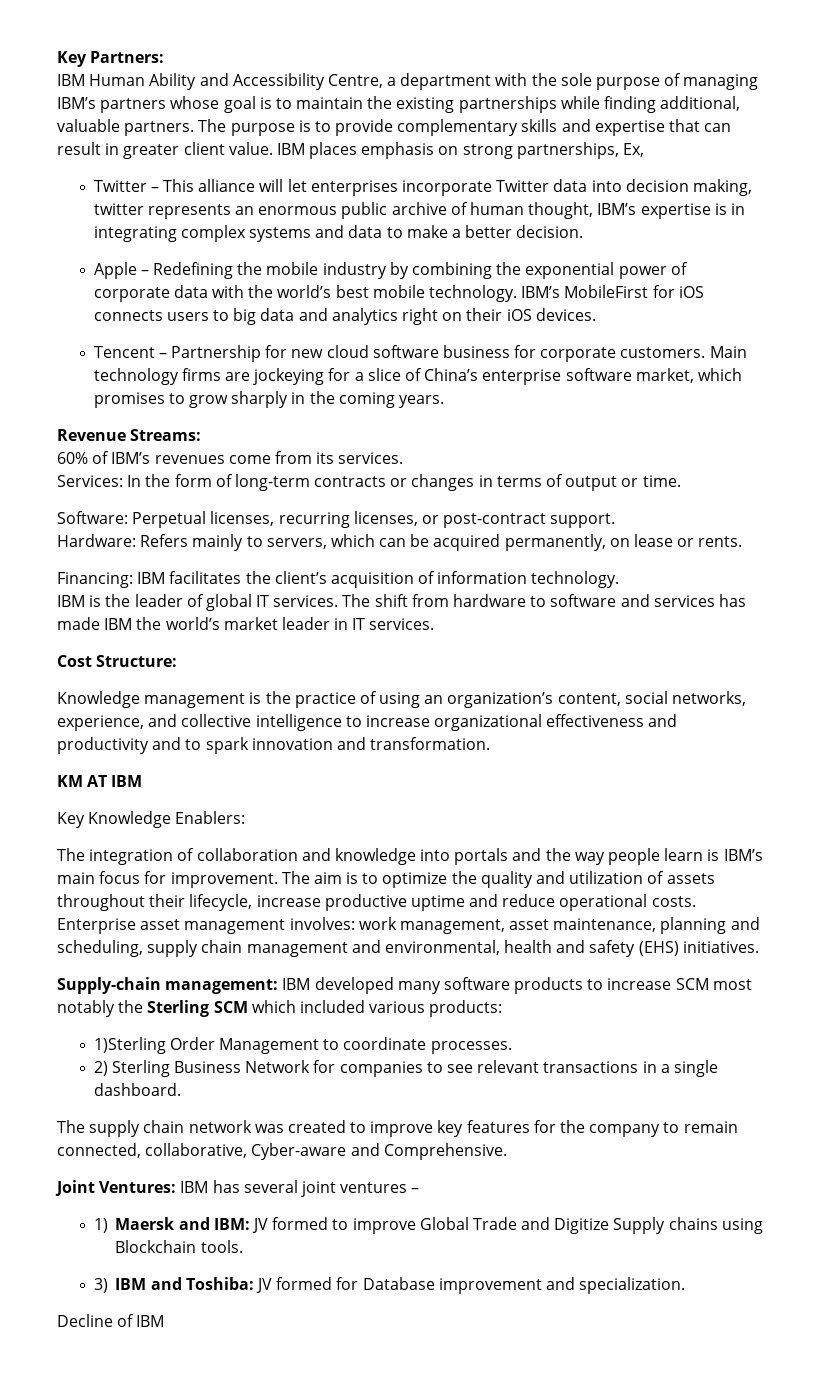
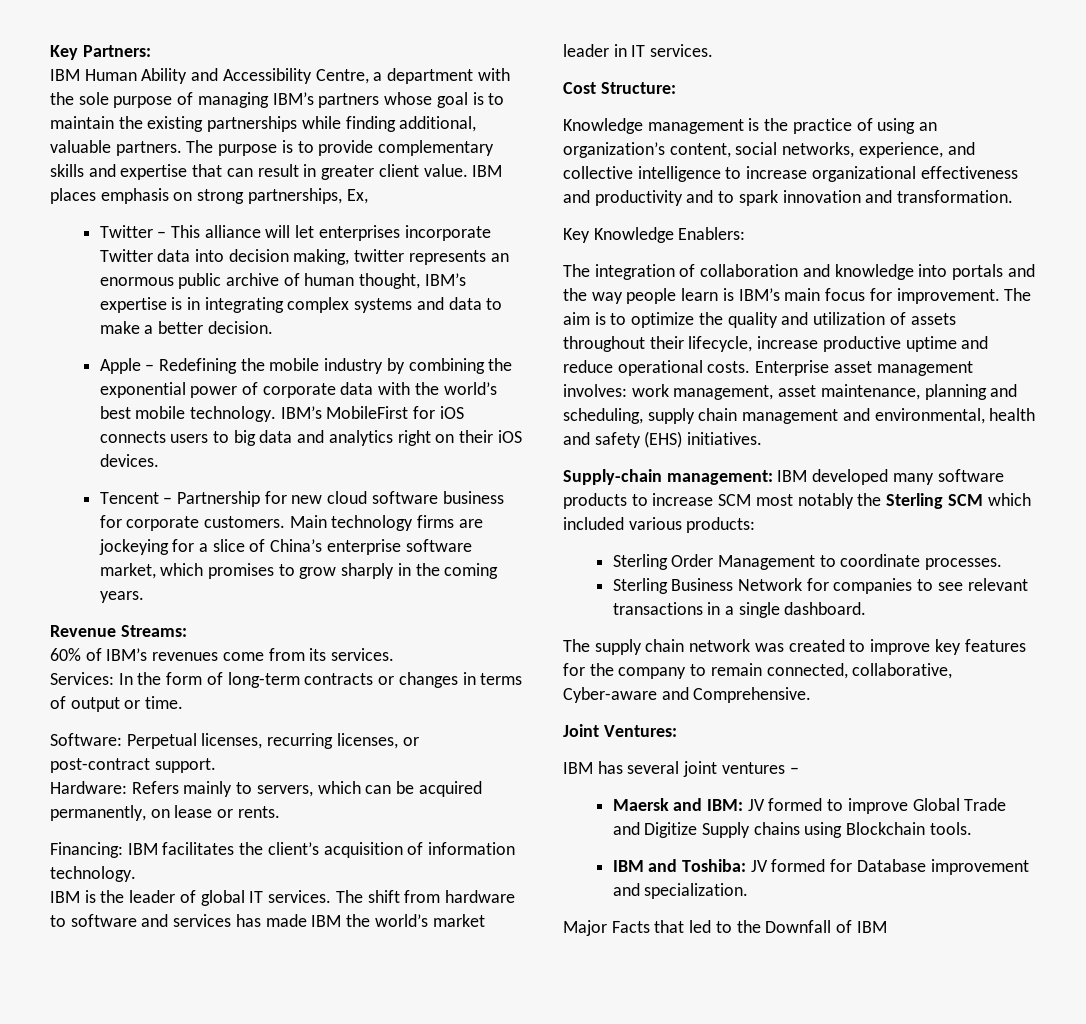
[57,775,143,787] // KM AT IBM -> (1014, 196) none
[93,1037,166,1054] 1)Sterling -> [612,554,668,570] Sterling
[93,1061,108,1076] 2) -> (1003, 564) none
(177, 1187) none -> (677, 731) //
[93,1218,108,1233] 1) -> (799, 770) none
[93,1278,108,1293] 3) -> (972, 828) none
[57,1314,113,1327] Decline -> [563,920,832,936] Major Facts that led to the Downfall

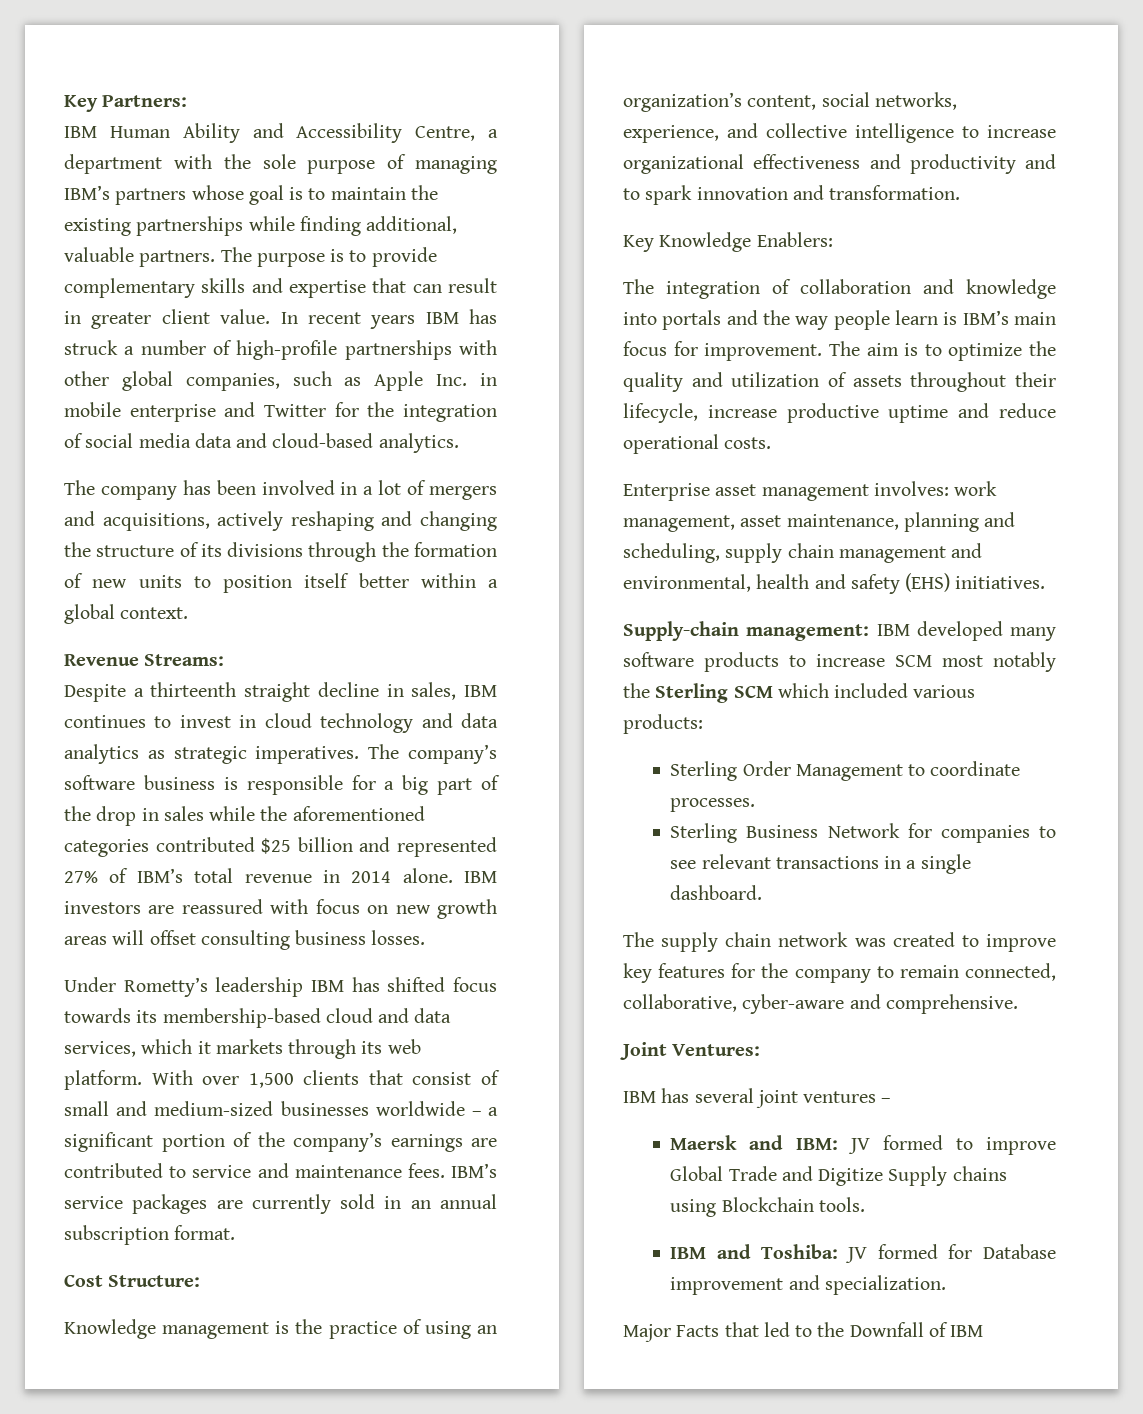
[472,165,503,177] [50,188,368,204] [99,225,491,241] [99,249,509,265] [99,273,466,289] [99,297,503,313] [99,321,273,334] [99,358,513,374] [99,382,497,398] [99,406,464,422] [99,430,522,446] [99,454,159,467] [99,491,504,507] [99,515,483,531] [98,539,472,555] [99,563,499,579] [99,591,144,603] [50,625,187,637] [50,648,395,661] [50,672,523,688] [50,696,184,712] [50,733,419,749] [50,758,216,773] [50,781,482,797] [50,805,280,821] [50,842,516,858] [50,866,136,882] [50,890,515,906] [50,914,485,927] [563,44,714,57] IBM places emphasis on strong partnerships, Ex, // Twitter – This alliance will let enterprises incorporate Twitter data into decision making, twitter represents an enormous public archive of human thought, IBM’s expertise is in integrating complex systems and data to make a better decision. // Apple – Redefining the mobile industry by combining the exponential power of corporate data with the world’s best mobile technology. IBM’s MobileFirst for iOS connects users to big data and analytics right on their iOS devices. // Tencent – Partnership for new cloud software business for corporate customers. Main technology firms are jockeying for a slice of China’s enterprise software market, which promises to grow sharply in the coming years. // Revenue Streams: // 60% of IBM’s revenues come from its services. // Services: In the form of long-term contracts or changes in terms of output or time. // Software: Perpetual licenses, recurring licenses, or post-contract support. // Hardware: Refers mainly to servers, which can be acquired permanently, on lease or rents. // Financing: IBM facilitates the client’s acquisition of information technology. // IBM is the leader of global IT services. The shift from hardware to software and services has made IBM the world’s market leader in IT services. -> [280,309,497,329] [64,340,497,360] [64,371,497,391] [64,402,498,422] [64,433,459,453] [64,480,498,500] [64,511,497,531] [64,542,497,562] [64,573,498,593] [64,604,189,624] [64,654,225,666] [64,682,498,702] [64,713,498,733] [64,744,497,764] [64,775,500,795] [64,806,425,826] [64,837,498,857] [64,868,497,883] [64,899,497,919] [64,930,426,950] [64,977,498,997] [64,1008,452,1028] [64,1039,421,1059] [64,1070,500,1090] [64,1101,499,1116] [64,1132,497,1152] [64,1163,497,1178] [64,1194,497,1214] [64,1225,236,1245] In recent years IBM has struck a number of high-profile partnerships with other global companies, such as Apple Inc. in mobile enterprise and Twitter for the integration of social media data and cloud-based analytics. // The company has been involved in a lot of mergers and acquisitions, actively reshaping and changing the structure of its divisions through the formation of new units to position itself better within a global context. // Revenue Streams: // Despite a thirteenth straight decline in sales, IBM continues to invest in cloud technology and data analytics as strategic imperatives. The company’s software business is responsible for a big part of the drop in sales while the aforementioned categories contributed $25 billion and represented 27% of IBM’s total revenue in 2014 alone. IBM investors are reassured with focus on new growth areas will offset consulting business losses. // Under Rometty’s leadership IBM has shifted focus towards its membership-based cloud and data services, which it markets through its web platform. With over 1,500 clients that consist of small and medium-sized businesses worldwide – a significant portion of the company’s earnings are contributed to service and maintenance fees. IBM’s service packages are currently sold in an annual subscription format.
(751, 367) none -> (772, 443) //
[563,687,812,703] Cyber-aware and Comprehensive. -> [742,994,1018,1014] cyber-aware and comprehensive.

